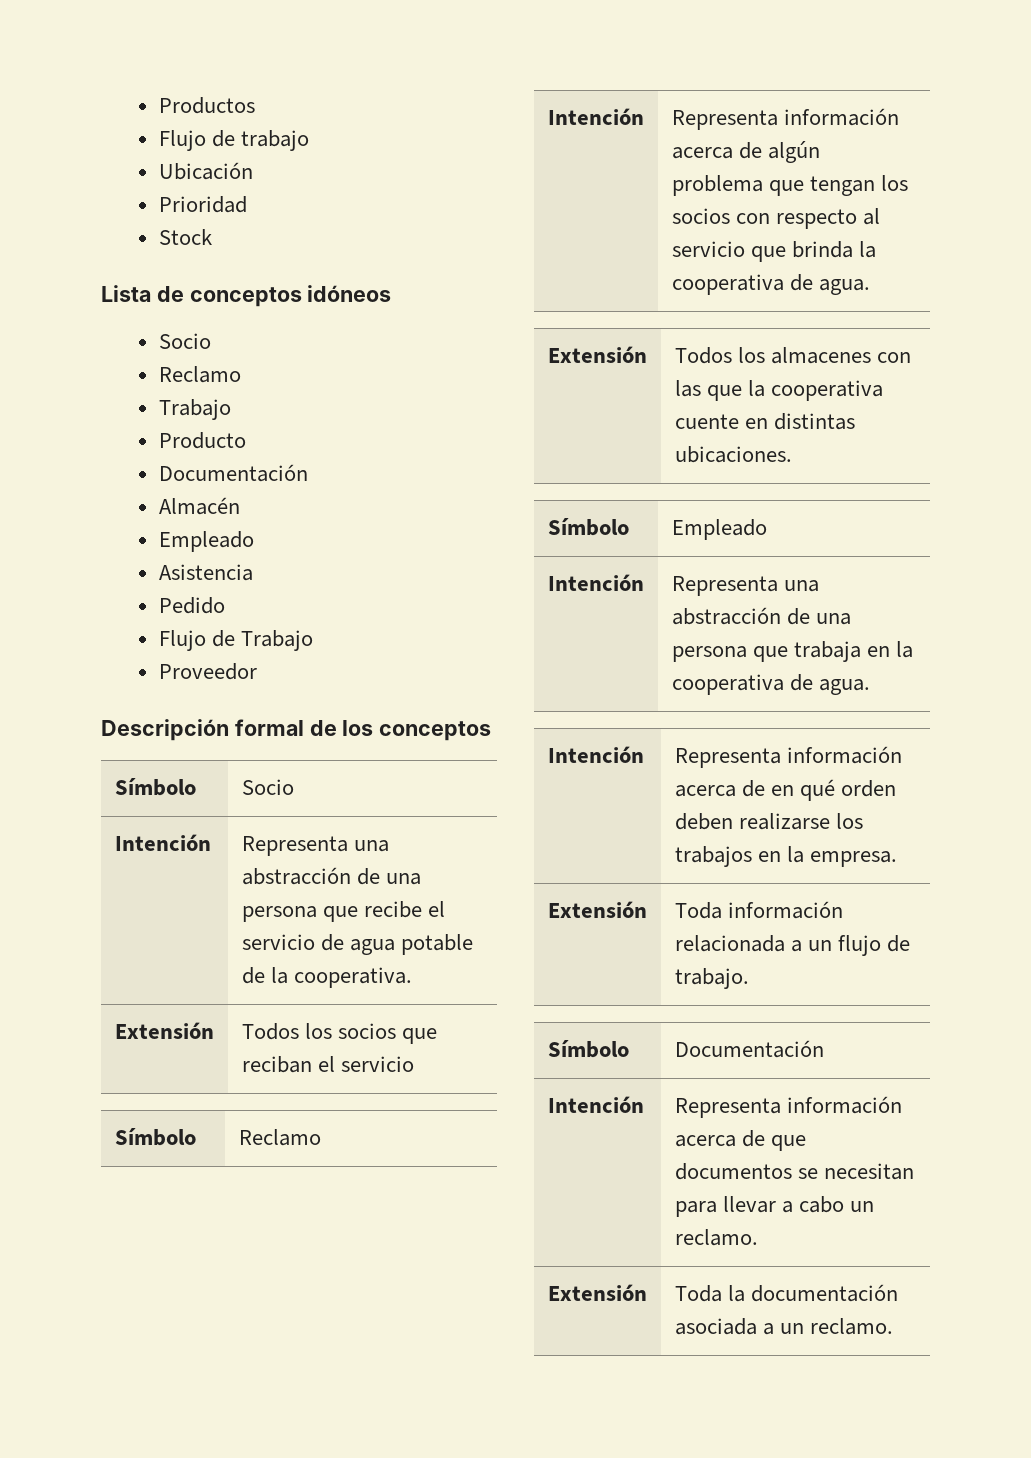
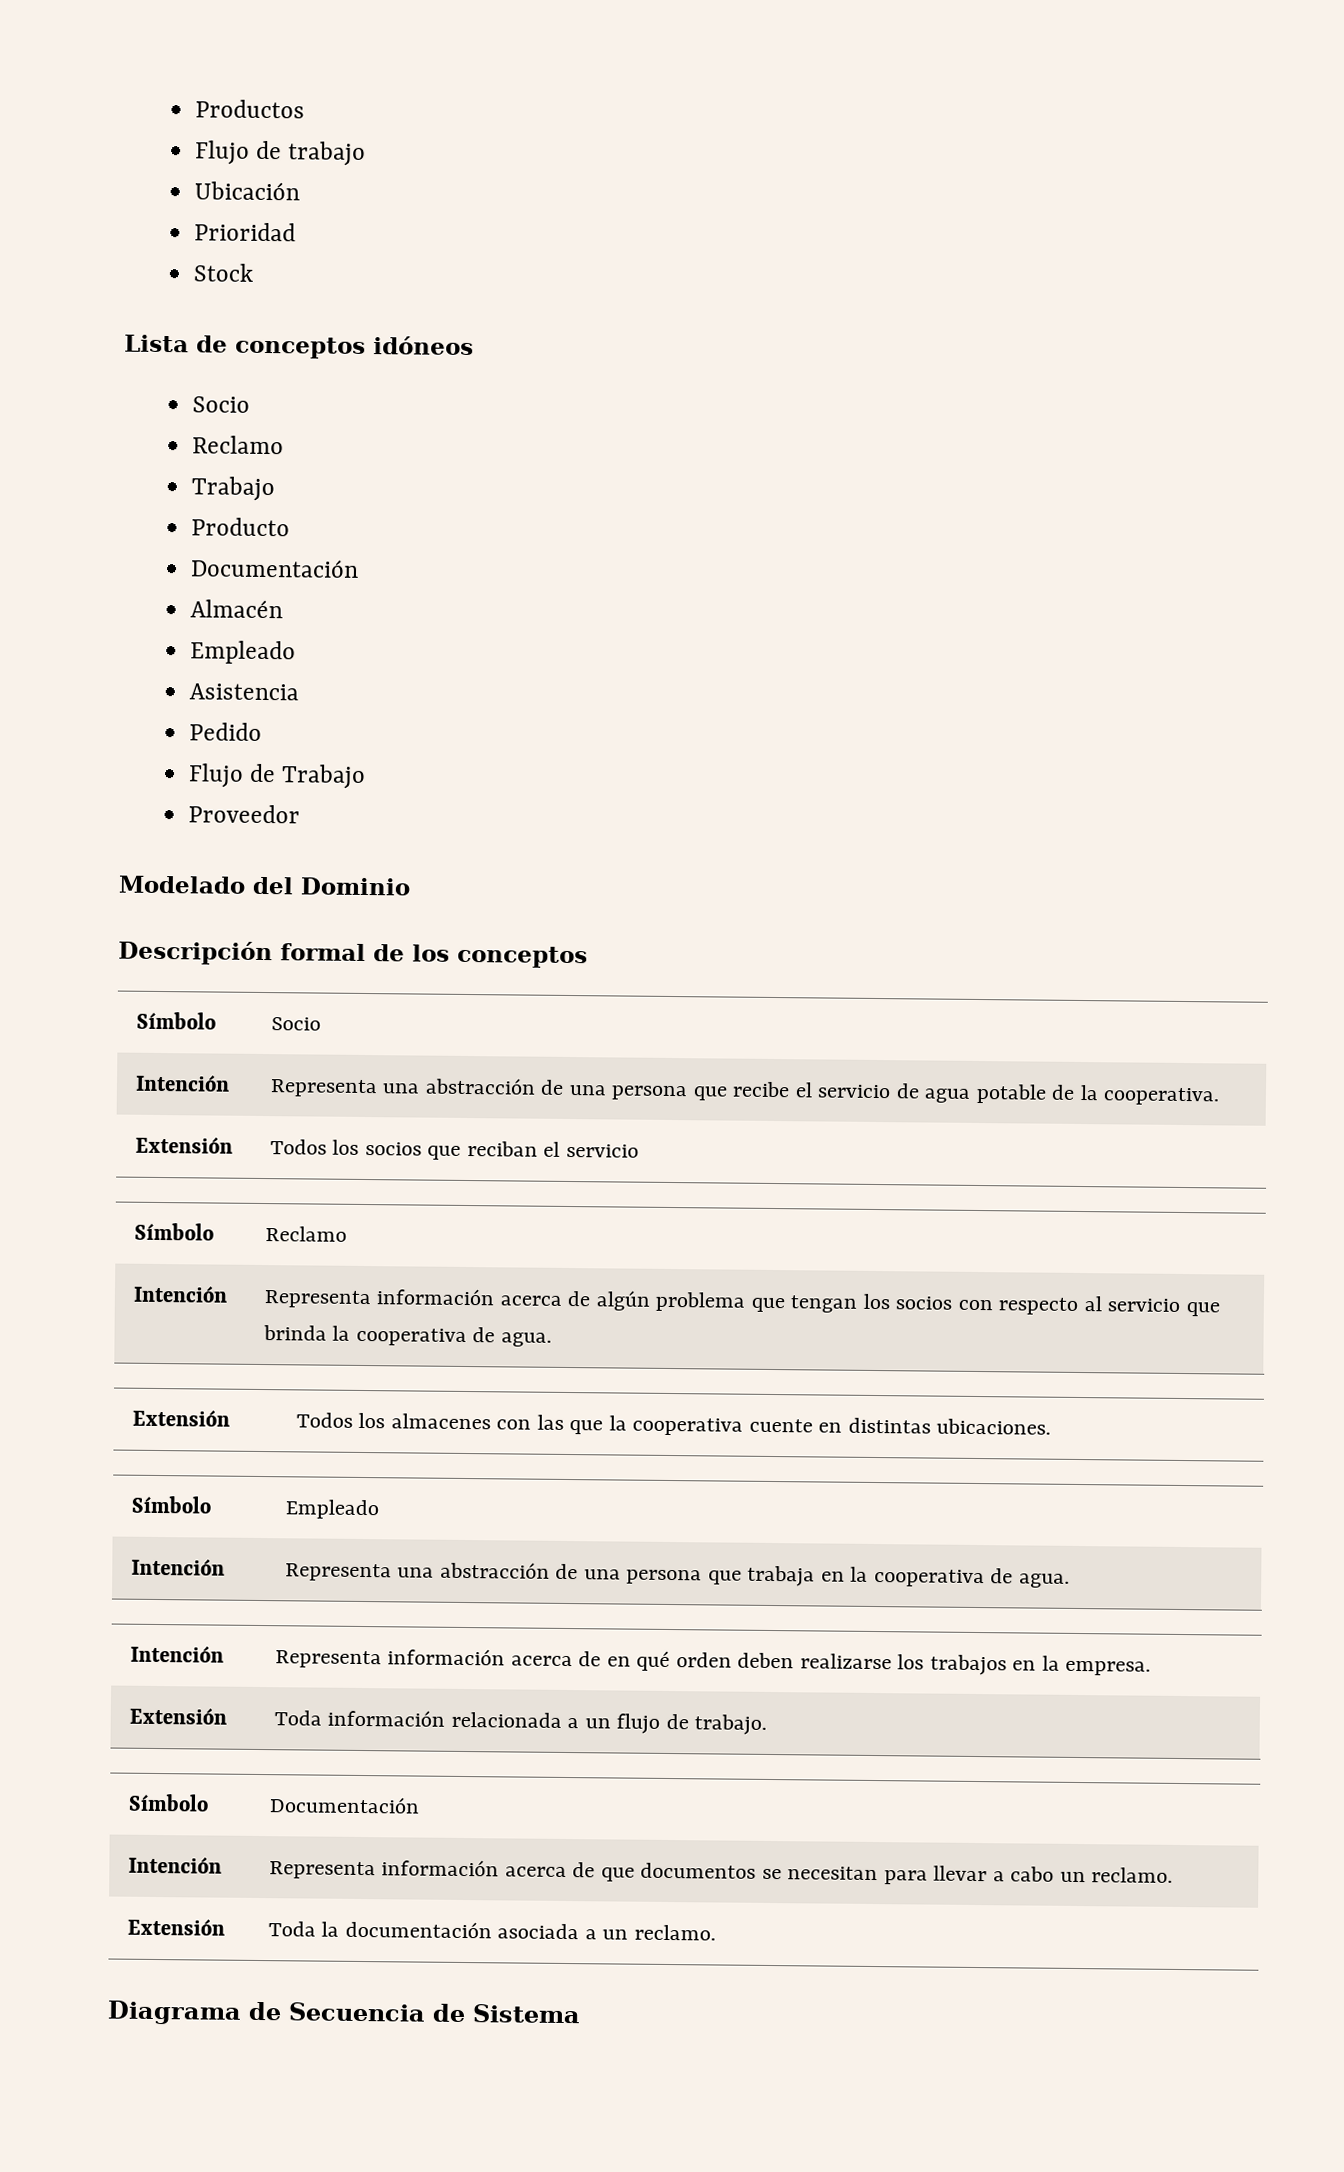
(257, 671) none -> [118,875,411,896] // Modelado del Dominio
(893, 1326) none -> [107,2000,581,2025] // Diagrama de Secuencia de Sistema

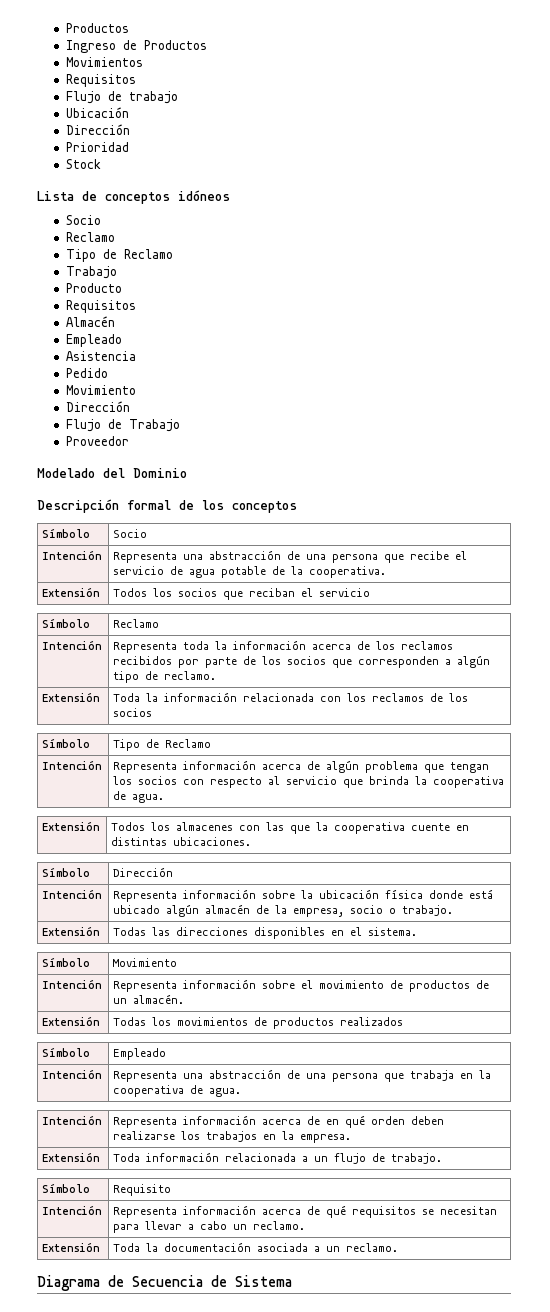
[195,99,306,119] Productos -> [65,23,129,33] [65,40,207,53] [65,57,143,67] [65,74,136,87] Productos // Ingreso de Productos // Movimientos // Requisitos
(301, 191) none -> [65,124,130,135] // Dirección
(285, 445) none -> [65,249,173,262] // Tipo de Reclamo
[190,558,360,578] Documentación -> [65,300,136,313] Requisitos
(263, 731) none -> [65,385,136,395] [65,401,130,412] // Movimiento // Dirección
(347, 1234) none -> [42,640,103,650] [113,640,454,653] [113,655,491,668] [113,671,217,683] [42,692,101,702] [113,692,469,702] [113,708,153,717] [42,738,91,748] [113,739,212,751] // Intención | Representa toda la información acerca de los reclamos recibidos por parte de los socios que corresponden a algún tipo de reclamo. // Extensión | Toda la información relacionada con los reclamos de los socios // Símbolo | Tipo de Reclamo
(1052, 1426) none -> [42,867,91,877] [113,867,174,877] [42,889,103,899] [113,889,494,902] [113,904,454,917] [42,926,101,936] [113,927,418,939] [42,957,91,967] [113,958,178,967] [42,979,103,989] [113,979,490,992] [113,994,185,1004] [42,1016,101,1026] [113,1017,404,1029] // Símbolo | Dirección // Intención | Representa información sobre la ubicación física donde está ubicado algún almacén de la empresa, socio o trabajo. // Extensión | Todas las direcciones disponibles en el sistema. // Símbolo | Movimiento // Intención | Representa información sobre el movimiento de productos de un almacén. // Extensión | Todas los movimientos de productos realizados
[268,1796,420,1814] [127,1855,222,1874] [268,1859,757,1882] Documentación // Intención | Representa información acerca de que documentos -> [113,1184,172,1196] [42,1205,103,1215] [113,1205,417,1218] Requisito // Intención | Representa información acerca de qué requisitos

